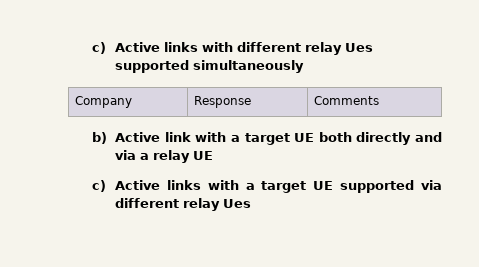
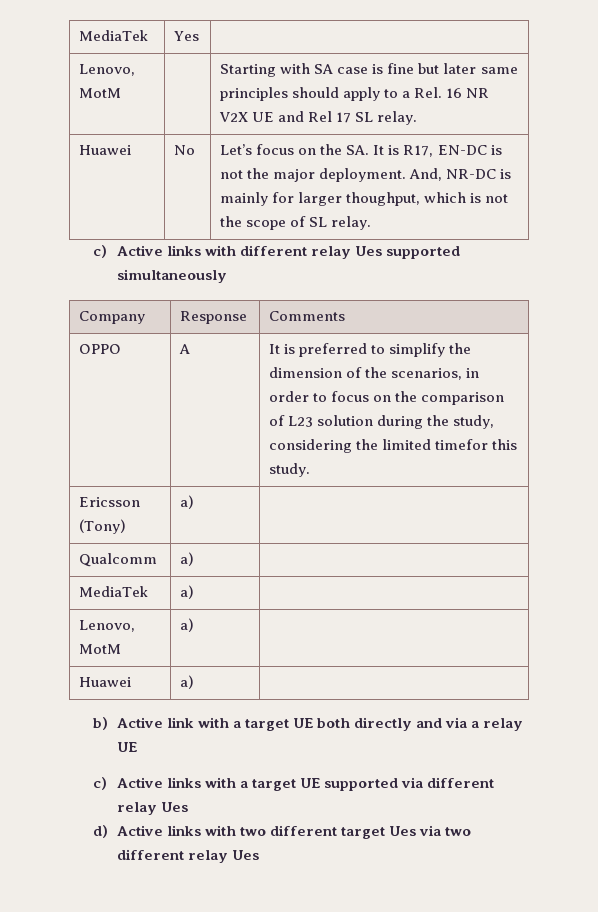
(91, 48) none -> [79,30,149,41] [174,31,200,41] [79,64,136,76] [79,88,122,98] [220,63,518,77] [220,87,490,101] [219,111,418,125] [79,145,132,155] [174,145,196,155] [220,144,502,157] [220,168,512,182] [220,192,509,206] [220,216,372,230] MediaTek | Yes | // Lenovo, MotM | | Starting with SA case is fine but later same principles should apply to a Rel. 16 NR V2X UE and Rel 17 SL relay. // Huawei | No | Let’s focus on the SA. It is R17, EN-DC is not the major deployment. And, NR-DC is mainly for larger thoughput, which is not the scope of SL relay. //
(380, 100) none -> [79,344,122,354] [179,344,191,354] [269,343,472,357] [269,367,480,380] [269,391,505,405] [269,415,495,429] [269,439,518,453] [269,463,311,477] [79,497,141,507] [79,519,127,534] [180,495,195,509] [79,553,158,567] [180,552,195,566] [79,586,149,597] [180,585,195,599] [79,620,136,632] [79,644,122,654] [180,618,195,632] [79,677,132,687] [180,675,195,689] // OPPO | A | It is preferred to simplify the dimension of the scenarios, in order to focus on the comparison of L23 solution during the study, considering the limited timefor this study. // Ericsson (Tony) | a) | // Qualcomm | a) | // MediaTek | a) | // Lenovo, MotM | a) | // Huawei | a) |
(252, 203) none -> [92,825,471,839] [116,849,259,863] // d) Active links with two different target Ues via two different relay Ues

